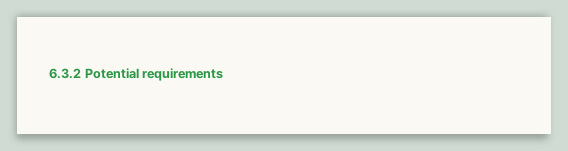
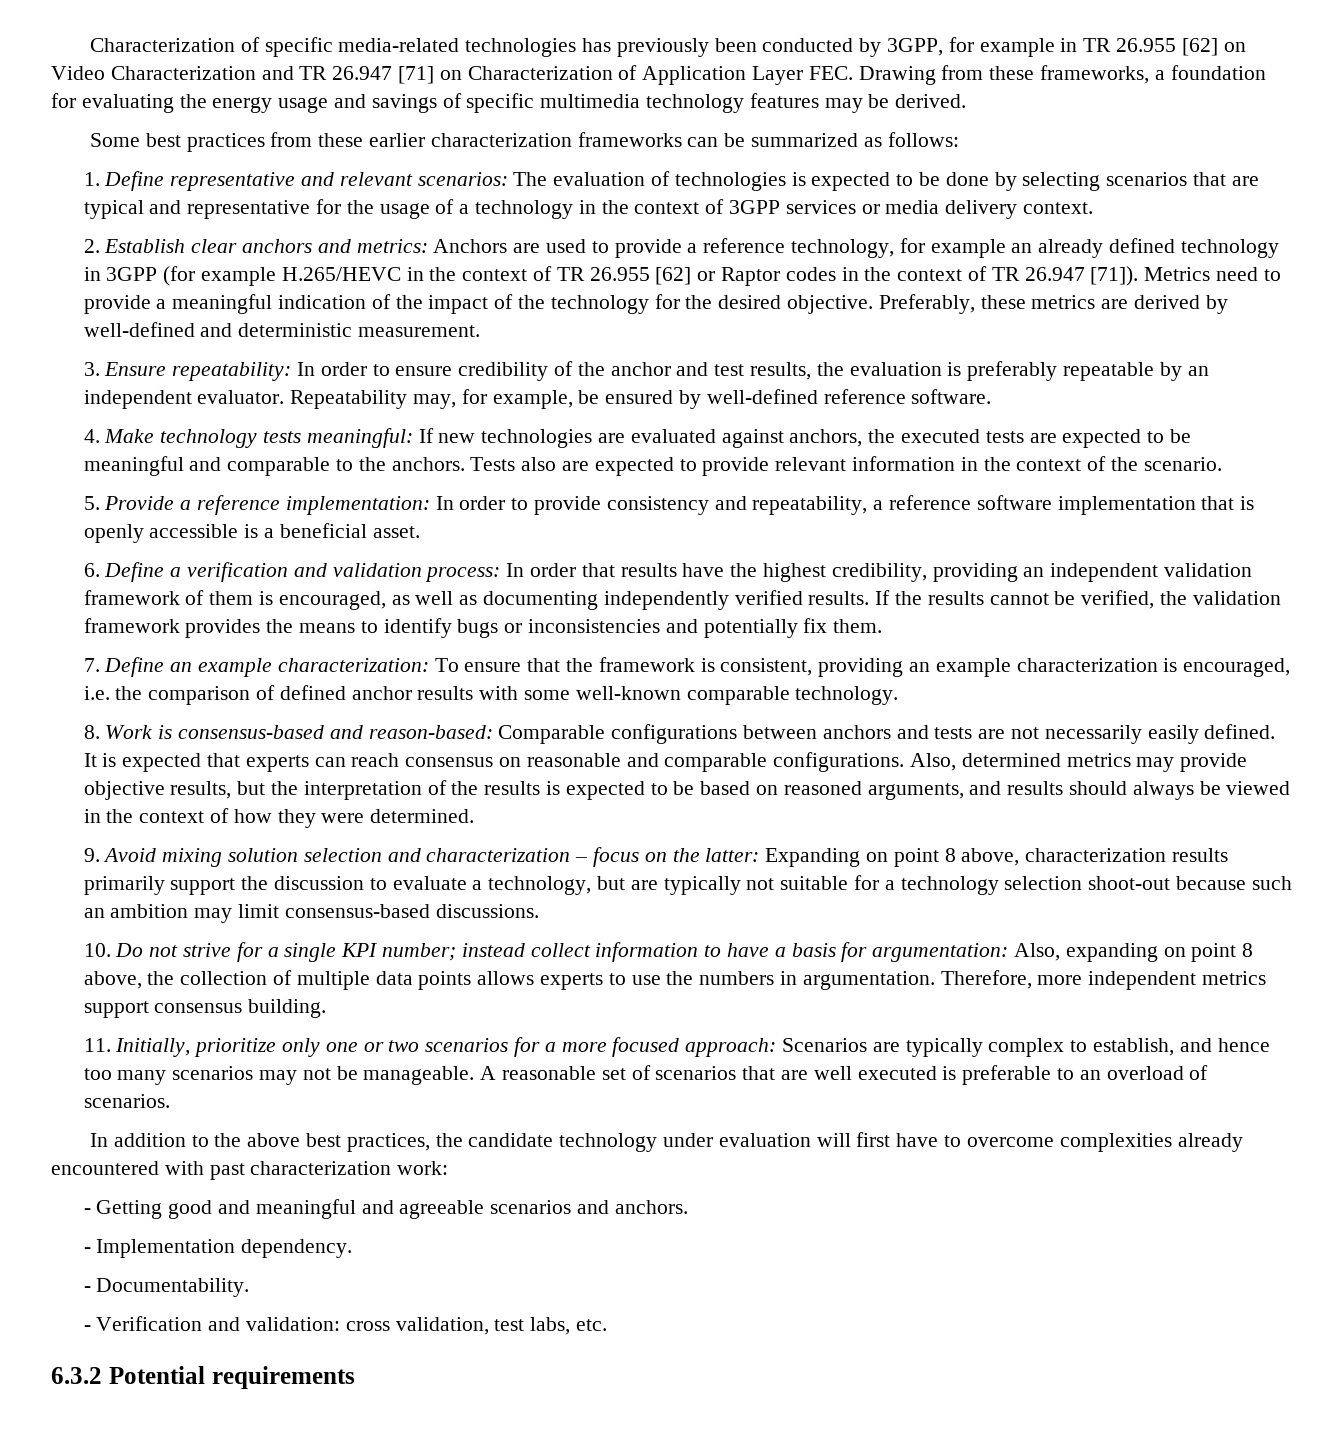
(49, 73) none -> [90,37,1246,57] [51,65,1266,85] [51,93,967,113] [90,132,959,152] [83,171,1259,191] [83,199,1094,219] [83,238,1279,258] [83,266,1281,286] [83,294,1228,314] [83,322,480,337] [83,361,1209,381] [83,389,992,409] [83,428,1192,448] [83,456,1222,476] [83,495,1255,515] [83,523,420,543] [83,562,1253,582] [83,590,1281,610] [83,618,883,638] [83,657,1291,677] [83,685,899,705] [83,724,1276,744] [83,752,1248,772] [83,780,1291,800] [83,808,475,828] [83,847,1229,867] [83,875,1292,895] [83,904,539,923] [83,942,1254,962] [83,970,1267,990] [83,999,327,1018] [83,1037,1270,1057] [83,1065,1209,1085] [83,1094,170,1108] [90,1132,1243,1152] [51,1161,449,1180] [83,1199,688,1219] [83,1239,353,1258] [83,1278,250,1297] [83,1316,607,1335] Characterization of specific media-related technologies has previously been conducted by 3GPP, for example in TR 26.955 [62] on Video Characterization and TR 26.947 [71] on Characterization of Application Layer FEC. Drawing from these frameworks, a foundation for evaluating the energy usage and savings of specific multimedia technology features may be derived. // Some best practices from these earlier characterization frameworks can be summarized as follows: // 1. Define representative and relevant scenarios: The evaluation of technologies is expected to be done by selecting scenarios that are typical and representative for the usage of a technology in the context of 3GPP services or media delivery context. // 2. Establish clear anchors and metrics: Anchors are used to provide a reference technology, for example an already defined technology in 3GPP (for example H.265/HEVC in the context of TR 26.955 [62] or Raptor codes in the context of TR 26.947 [71]). Metrics need to provide a meaningful indication of the impact of the technology for the desired objective. Preferably, these metrics are derived by well-defined and deterministic measurement. // 3. Ensure repeatability: In order to ensure credibility of the anchor and test results, the evaluation is preferably repeatable by an independent evaluator. Repeatability may, for example, be ensured by well-defined reference software. // 4. Make technology tests meaningful: If new technologies are evaluated against anchors, the executed tests are expected to be meaningful and comparable to the anchors. Tests also are expected to provide relevant information in the context of the scenario. // 5. Provide a reference implementation: In order to provide consistency and repeatability, a reference software implementation that is openly accessible is a beneficial asset. // 6. Define a verification and validation process: In order that results have the highest credibility, providing an independent validation framework of them is encouraged, as well as documenting independently verified results. If the results cannot be verified, the validation framework provides the means to identify bugs or inconsistencies and potentially fix them. // 7. Define an example characterization: To ensure that the framework is consistent, providing an example characterization is encouraged, i.e. the comparison of defined anchor results with some well-known comparable technology. // 8. Work is consensus-based and reason-based: Comparable configurations between anchors and tests are not necessarily easily defined. It is expected that experts can reach consensus on reasonable and comparable configurations. Also, determined metrics may provide objective results, but the interpretation of the results is expected to be based on reasoned arguments, and results should always be viewed in the context of how they were determined. // 9. Avoid mixing solution selection and characterization – focus on the latter: Expanding on point 8 above, characterization results primarily support the discussion to evaluate a technology, but are typically not suitable for a technology selection shoot-out because such an ambition may limit consensus-based discussions. // 10. Do not strive for a single KPI number; instead collect information to have a basis for argumentation: Also, expanding on point 8 above, the collection of multiple data points allows experts to use the numbers in argumentation. Therefore, more independent metrics support consensus building. // 11. Initially, prioritize only one or two scenarios for a more focused approach: Scenarios are typically complex to establish, and hence too many scenarios may not be manageable. A reasonable set of scenarios that are well executed is preferable to an overload of scenarios. // In addition to the above best practices, the candidate technology under evaluation will first have to overcome complexities already encountered with past characterization work: // - Getting good and meaningful and agreeable scenarios and anchors. // - Implementation dependency. // - Documentability. // - Verification and validation: cross validation, test labs, etc. //

